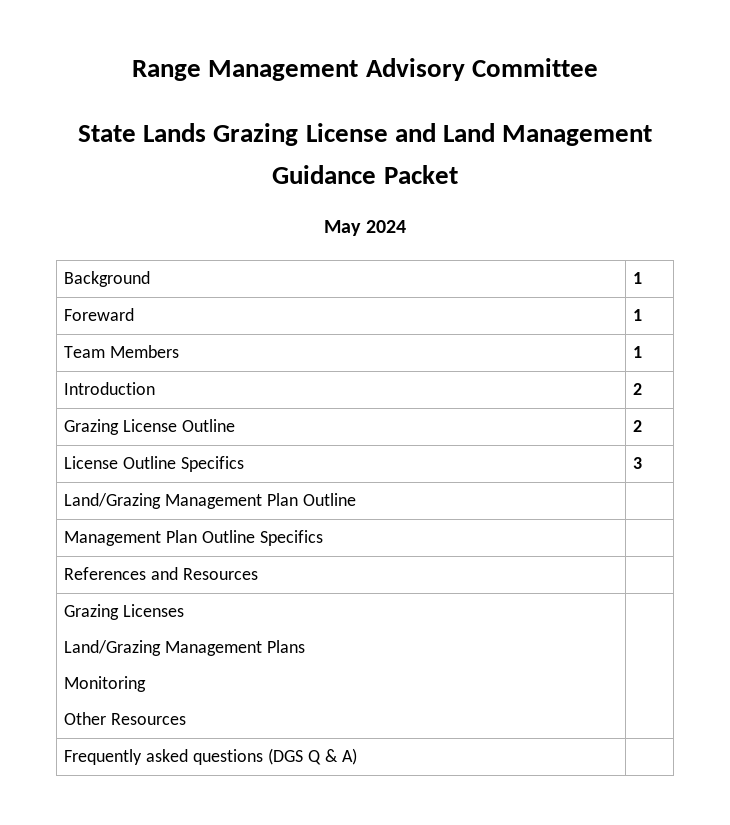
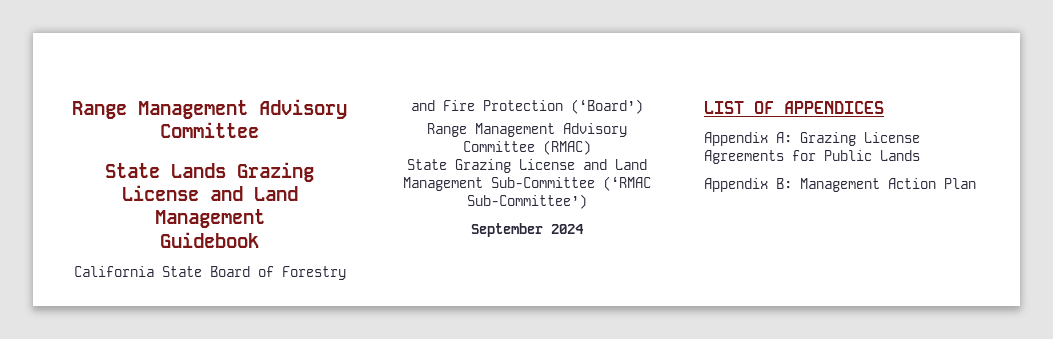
[272,165,458,184] [324,220,406,236] [64,271,151,287] [633,272,643,284] [64,308,135,321] [633,309,643,321] [64,345,180,358] [633,346,643,358] [64,382,156,395] [633,383,643,395] [64,419,236,435] [633,420,643,432] [64,456,245,472] [633,457,643,469] [64,493,356,509] [64,530,323,546] [64,567,259,580] [64,604,185,620] [64,640,306,656] [64,676,147,692] [64,712,187,725] [64,748,357,765] Guidance Packet // May 2024 // Background | 1 // Foreward | 1 // Team Members | 1 // Introduction | 2 // Grazing License Outline | 2 // License Outline Specifics | 3 // Land/Grazing Management Plan Outline | // Management Plan Outline Specifics | // References and Resources | // Grazing Licenses // Land/Grazing Management Plans // Monitoring // Other Resources | // Frequently asked questions (DGS Q & A) | -> [160,232,259,248] [73,266,346,280] [410,99,643,114] [426,123,627,137] [462,140,591,155] [406,159,647,173] [402,176,651,191] [466,194,587,209] [470,223,584,237] [704,101,884,114] [704,132,920,146] [704,150,920,164] [704,178,976,192] Guidebook // California State Board of Forestry and Fire Protection (‘Board’) // Range Management Advisory Committee (RMAC) // State Grazing License and Land Management Sub-Committee (‘RMAC Sub-Committee’) // September 2024 // LIST OF APPENDICES // Appendix A: Grazing License Agreements for Public Lands // Appendix B: Management Action Plan

